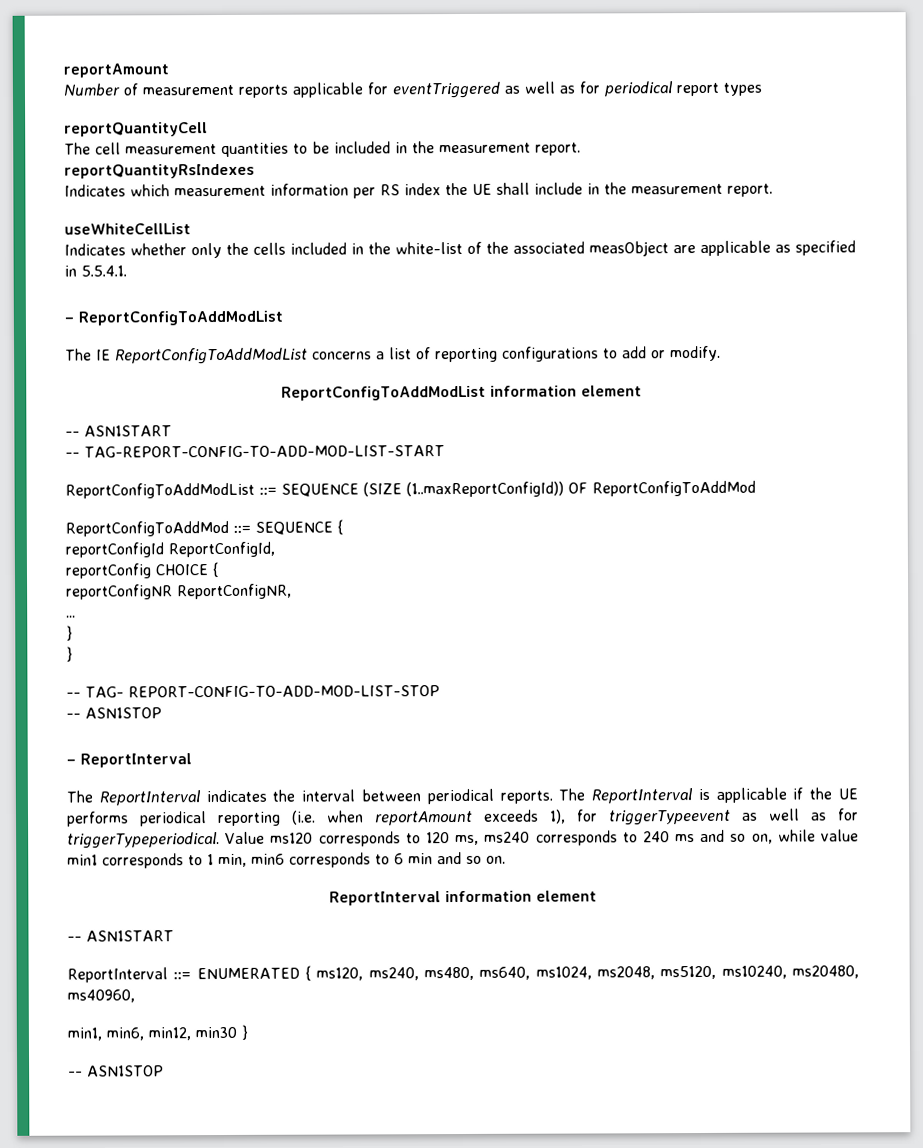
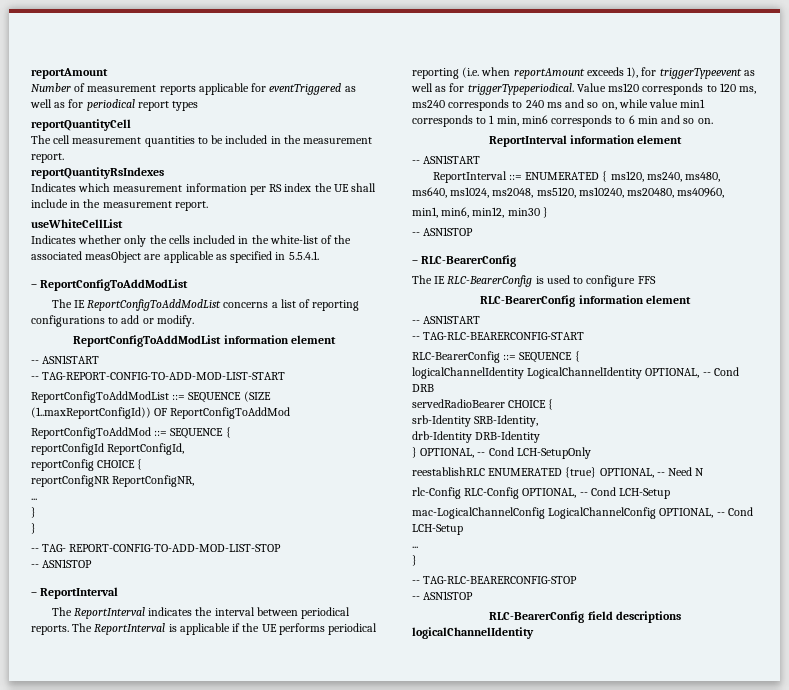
(164, 1071) none -> [412,255,517,267] [412,275,656,287] [480,295,691,307] [412,315,481,324] [412,332,585,340] [412,351,580,363] [412,367,739,379] [412,384,434,392] [412,399,554,410] [412,415,539,427] [412,431,541,443] [412,447,591,459] [412,467,705,478] [412,487,671,499] [412,507,753,519] [412,524,463,535] [412,546,418,548] [412,555,417,566] [412,576,578,584] [412,591,474,600] [489,611,681,623] [412,627,534,639] // – RLC-BearerConfig // The IE RLC-BearerConfig is used to configure FFS // RLC-BearerConfig information element // -- ASN1START // -- TAG-RLC-BEARERCONFIG-START // RLC-BearerConfig ::= SEQUENCE { // logicalChannelIdentity LogicalChannelIdentity OPTIONAL, -- Cond DRB // servedRadioBearer CHOICE { // srb-Identity SRB-Identity, // drb-Identity DRB-Identity // } OPTIONAL, -- Cond LCH-SetupOnly // reestablishRLC ENUMERATED {true} OPTIONAL, -- Need N // rlc-Config RLC-Config OPTIONAL, -- Cond LCH-Setup // mac-LogicalChannelConfig LogicalChannelConfig OPTIONAL, -- Cond LCH-Setup // ... // } // -- TAG-RLC-BEARERCONFIG-STOP // -- ASN1STOP // RLC-BearerConfig field descriptions // logicalChannelIdentity

